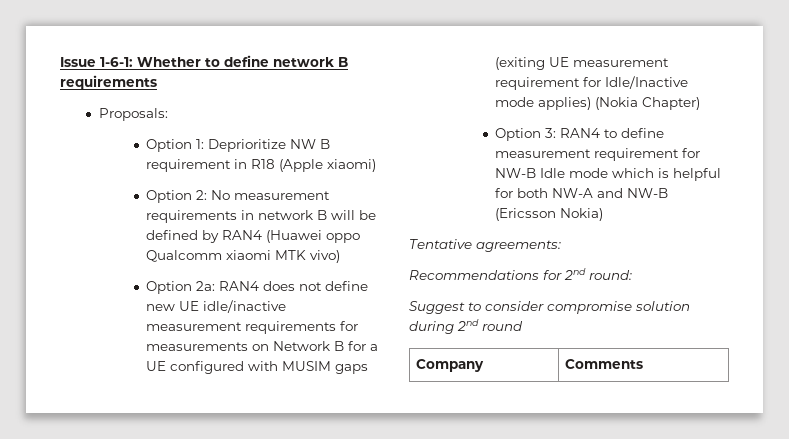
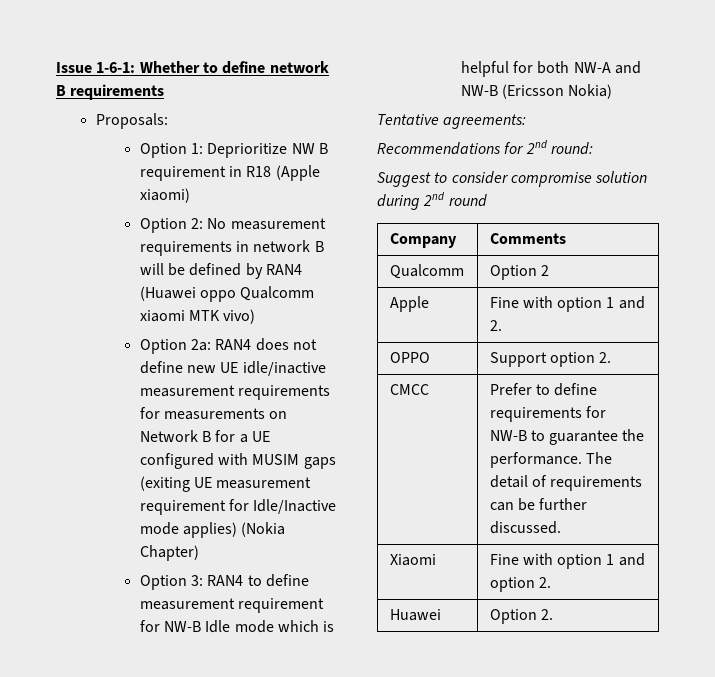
(643, 364) none -> [389,264,464,279] [489,265,549,280] [389,296,429,312] [489,296,645,312] [489,320,502,331] [389,352,430,363] [489,352,612,367] [389,384,429,395] [489,383,598,396] [489,406,606,422] [489,429,645,445] [489,452,612,468] [489,475,643,491] [489,498,588,511] [489,521,561,534] [389,554,436,566] [489,553,645,569] [489,577,551,592] [389,609,441,621] [489,609,553,624] // Qualcomm | Option 2 // Apple | Fine with option 1 and 2. // OPPO | Support option 2. // CMCC | Prefer to define requirements for NW-B to guarantee the performance. The detail of requirements can be further discussed. // Xiaomi | Fine with option 1 and option 2. // Huawei | Option 2.

